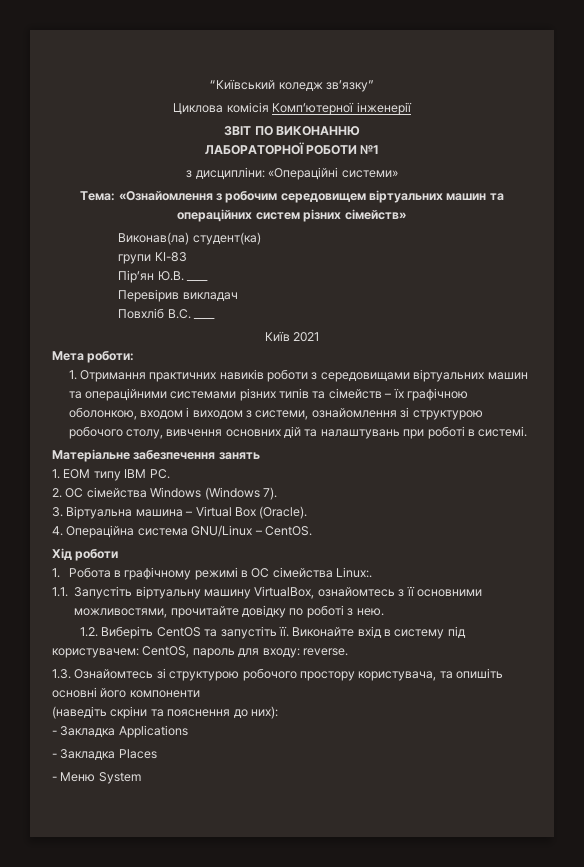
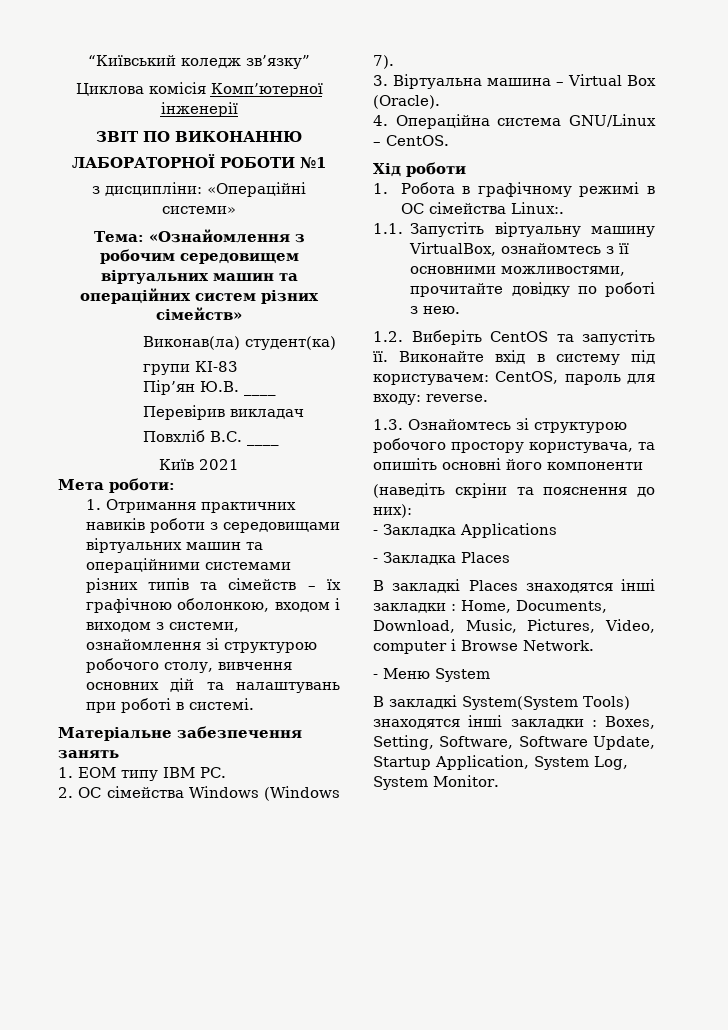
[52,772,141,784] - Меню System -> [373,579,655,593] [373,600,607,613] [373,619,655,633] [373,639,594,654] [373,668,490,682] [373,695,630,710] [373,715,655,729] [373,735,655,750] [373,755,628,770] [373,775,499,790] В закладкі Places знаходятся інші закладки : Home, Documents, Download, Music, Pictures, Video, computer i Browse Network. // - Меню System // В закладкі System(System Tools) знаходятся інші закладки : Boxes, Setting, Software, Software Update, Startup Application, System Log, System Monitor.

